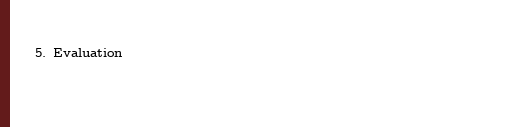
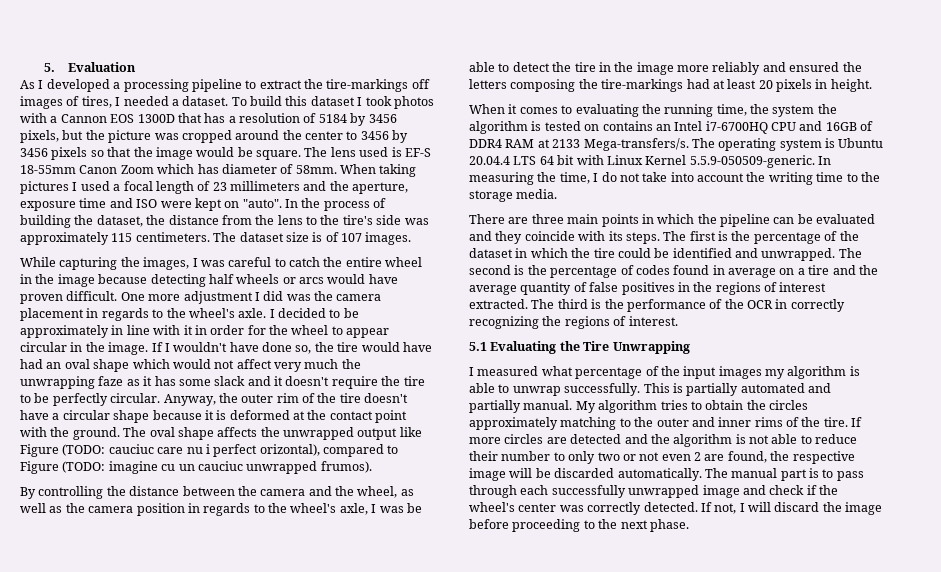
(122, 52) none -> [20,79,430,92] [20,96,434,109] [20,113,397,126] [20,130,409,143] [20,147,431,160] [20,164,417,177] [20,181,409,194] [20,198,387,211] [20,215,429,228] [20,232,412,245] [20,257,423,270] [20,274,398,287] [20,291,382,304] [20,308,359,321] [20,325,390,338] [20,342,432,355] [20,359,361,372] [20,376,425,389] [20,393,409,406] [20,410,408,423] [20,427,422,440] [20,444,399,457] [20,461,372,474] [20,486,414,499] [20,503,422,516] [469,62,862,75] [469,79,872,92] [469,104,837,117] [469,121,874,134] [469,138,884,151] [469,155,831,168] [469,172,880,185] [469,189,558,202] [469,214,876,227] [469,231,859,244] [469,248,862,261] [469,265,878,278] [469,282,827,295] [469,299,845,312] [469,316,678,329] [469,341,690,354] [469,366,860,379] [469,383,831,396] [469,400,808,413] [469,417,863,430] [469,434,858,447] [469,451,855,464] [469,468,864,481] [469,485,838,498] [469,502,883,515] [469,519,689,532] // As I developed a processing pipeline to extract the tire-markings off images of tires, I needed a dataset. To build this dataset I took photos with a Cannon EOS 1300D that has a resolution of 5184 by 3456 pixels, but the picture was cropped around the center to 3456 by 3456 pixels so that the image would be square. The lens used is EF-S 18-55mm Canon Zoom which has diameter of 58mm. When taking pictures I used a focal length of 23 millimeters and the aperture, exposure time and ISO were kept on "auto". In the process of building the dataset, the distance from the lens to the tire's side was approximately 115 centimeters. The dataset size is of 107 images. // While capturing the images, I was careful to catch the entire wheel in the image because detecting half wheels or arcs would have proven difficult. One more adjustment I did was the camera placement in regards to the wheel's axle. I decided to be approximately in line with it in order for the wheel to appear circular in the image. If I wouldn't have done so, the tire would have had an oval shape which would not affect very much the unwrapping faze as it has some slack and it doesn't require the tire to be perfectly circular. Anyway, the outer rim of the tire doesn't have a circular shape because it is deformed at the contact point with the ground. The oval shape affects the unwrapped output like Figure (TODO: cauciuc care nu i perfect orizontal), compared to Figure (TODO: imagine cu un cauciuc unwrapped frumos). // By controlling the distance between the camera and the wheel, as well as the camera position in regards to the wheel's axle, I was be able to detect the tire in the image more reliably and ensured the letters composing the tire-markings had at least 20 pixels in height. // When it comes to evaluating the running time, the system the algorithm is tested on contains an Intel i7-6700HQ CPU and 16GB of DDR4 RAM at 2133 Mega-transfers/s. The operating system is Ubuntu 20.04.4 LTS 64 bit with Linux Kernel 5.5.9-050509-generic. In measuring the time, I do not take into account the writing time to the storage media. // There are three main points in which the pipeline can be evaluated and they coincide with its steps. The first is the percentage of the dataset in which the tire could be identified and unwrapped. The second is the percentage of codes found in average on a tire and the average quantity of false positives in the regions of interest extracted. The third is the performance of the OCR in correctly recognizing the regions of interest. // 5.1 Evaluating the Tire Unwrapping // I measured what percentage of the input images my algorithm is able to unwrap successfully. This is partially automated and partially manual. My algorithm tries to obtain the circles approximately matching to the outer and inner rims of the tire. If more circles are detected and the algorithm is not able to reduce their number to only two or not even 2 are found, the respective image will be discarded automatically. The manual part is to pass through each successfully unwrapped image and check if the wheel's center was correctly detected. If not, I will discard the image before proceeding to the next phase.

